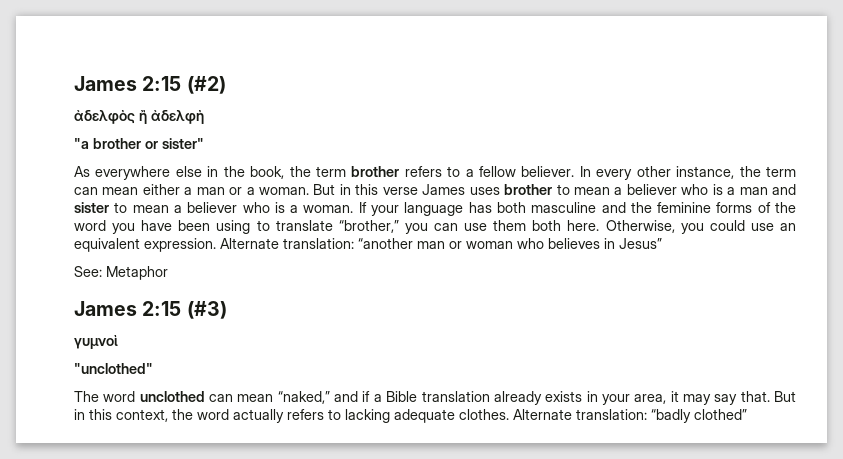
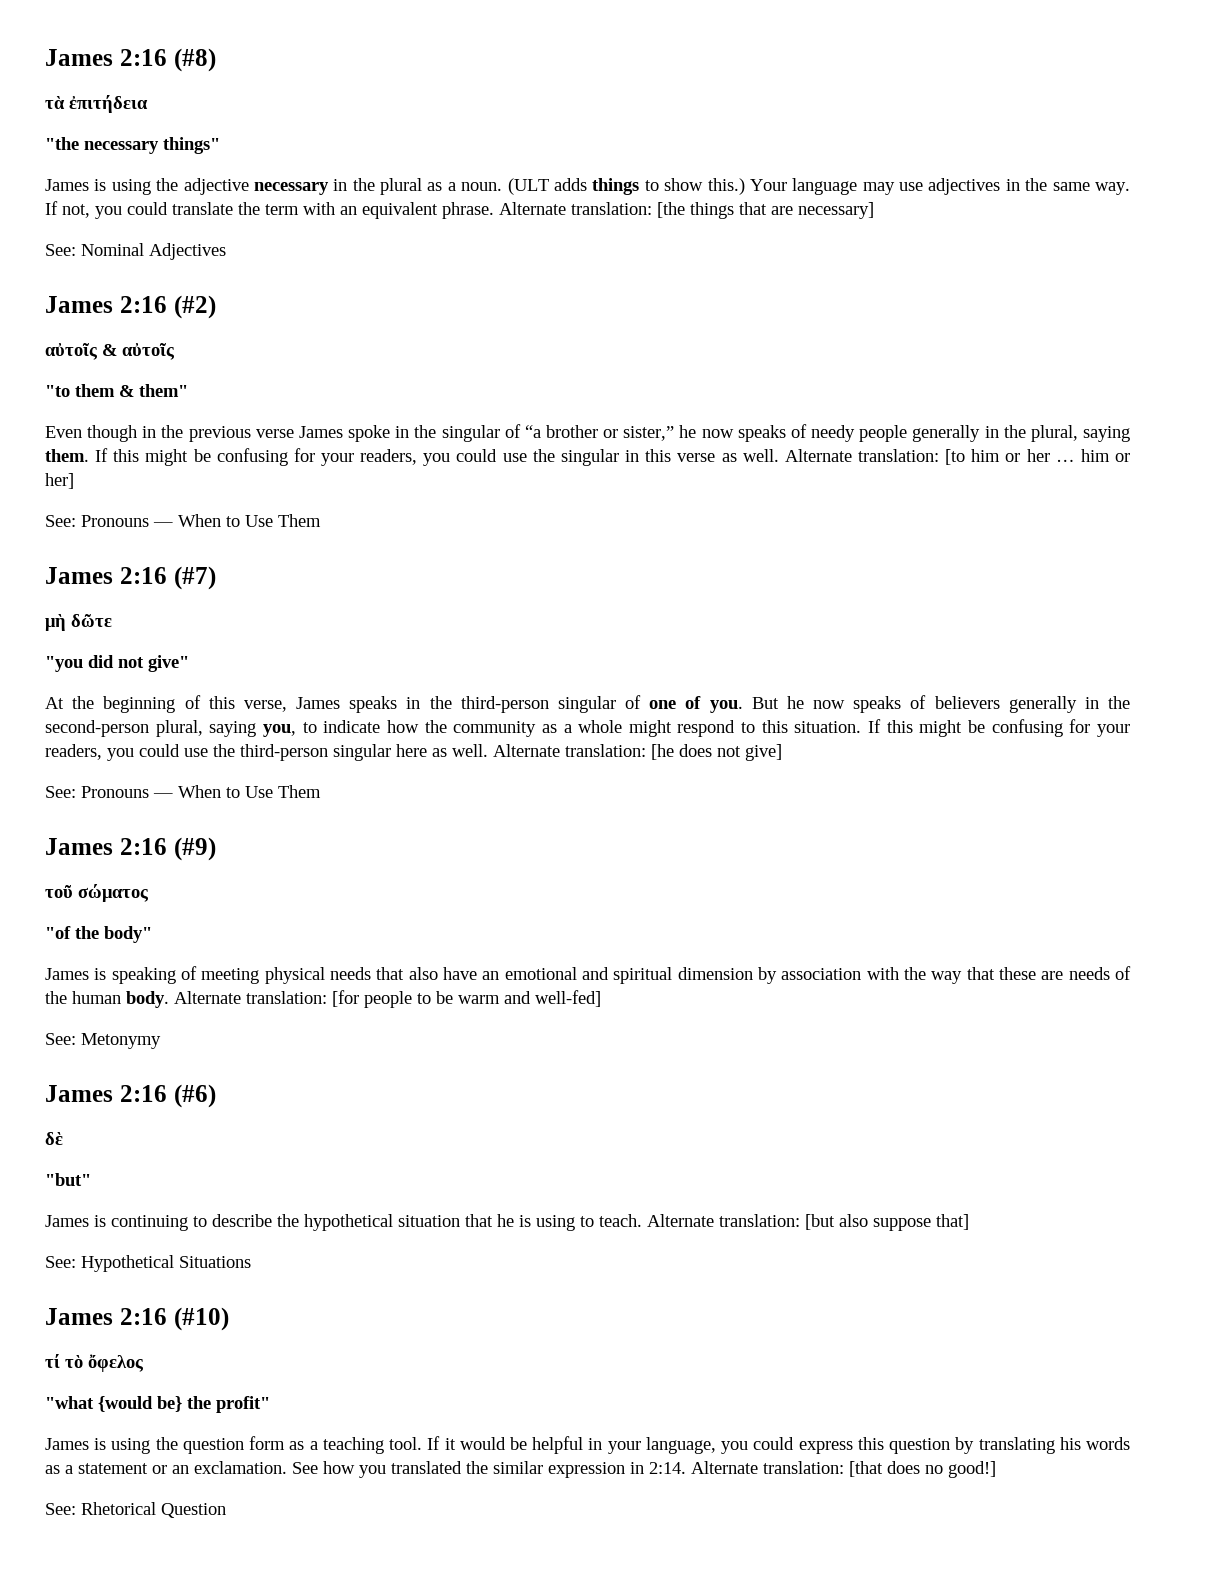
[74,76,226,94] [74,110,204,124] [74,138,204,149] [74,166,797,180] [74,184,796,195] [74,202,796,216] [74,220,796,234] [74,238,662,252] [74,266,168,280] [74,301,227,319] [74,335,118,349] [74,363,153,374] [74,391,797,405] [74,409,747,423] James 2:15 (#2) // ἀδελφὸς ἢ ἀδελφὴ // "a brother or sister" // As everywhere else in the book, the term brother refers to a fellow believer. In every other instance, the term can mean either a man or a woman. But in this verse James uses brother to mean a believer who is a man and sister to mean a believer who is a woman. If your language has both masculine and the feminine forms of the word you have been using to translate “brother,” you can use them both here. Otherwise, you could use an equivalent expression. Alternate translation: “another man or woman who believes in Jesus” // See: Metaphor // James 2:15 (#3) // γυμνοὶ // "unclothed" // The word unclothed can mean “naked,” and if a Bible translation already exists in your area, it may say that. But in this context, the word actually refers to lacking adequate clothes. Alternate translation: “badly clothed” -> [45,48,216,72] [45,95,148,113] [45,137,220,154] [45,178,1130,195] [45,201,874,219] [45,243,226,260] [45,295,216,319] [45,343,174,360] [45,384,188,397] [45,424,1131,442] [45,448,1130,466] [45,473,74,489] [45,514,321,527] [45,566,216,590] [45,614,112,631] [45,655,189,672] [45,695,1130,713] [45,719,1131,737] [45,744,782,761] [45,785,321,798] [45,837,216,861] [45,884,148,902] [45,926,152,943] [45,966,1132,984] [45,990,601,1008] [45,1033,161,1049] [45,1084,216,1108] [45,1132,63,1145] [45,1173,91,1186] [45,1214,969,1231] [45,1255,251,1272] [45,1307,229,1331] [45,1354,143,1372] [45,1396,270,1413] [45,1436,1131,1454] [45,1461,996,1478] [45,1502,226,1518] James 2:16 (#8) // τὰ ἐπιτήδεια // "the necessary things" // James is using the adjective necessary in the plural as a noun. (ULT adds things to show this.) Your language may use adjectives in the same way. If not, you could translate the term with an equivalent phrase. Alternate translation: [the things that are necessary] // See: Nominal Adjectives // James 2:16 (#2) // αὐτοῖς & αὐτοῖς // "to them & them" // Even though in the previous verse James spoke in the singular of “a brother or sister,” he now speaks of needy people generally in the plural, saying them. If this might be confusing for your readers, you could use the singular in this verse as well. Alternate translation: [to him or her … him or her] // See: Pronouns — When to Use Them // James 2:16 (#7) // μὴ δῶτε // "you did not give" // At the beginning of this verse, James speaks in the third-person singular of one of you. But he now speaks of believers generally in the second-person plural, saying you, to indicate how the community as a whole might respond to this situation. If this might be confusing for your readers, you could use the third-person singular here as well. Alternate translation: [he does not give] // See: Pronouns — When to Use Them // James 2:16 (#9) // τοῦ σώματος // "of the body" // James is speaking of meeting physical needs that also have an emotional and spiritual dimension by association with the way that these are needs of the human body. Alternate translation: [for people to be warm and well-fed] // See: Metonymy // James 2:16 (#6) // δὲ // "but" // James is continuing to describe the hypothetical situation that he is using to teach. Alternate translation: [but also suppose that] // See: Hypothetical Situations // James 2:16 (#10) // τί τὸ ὄφελος // "what {would be} the profit" // James is using the question form as a teaching tool. If it would be helpful in your language, you could express this question by translating his words as a statement or an exclamation. See how you translated the similar expression in 2:14. Alternate translation: [that does no good!] // See: Rhetorical Question

